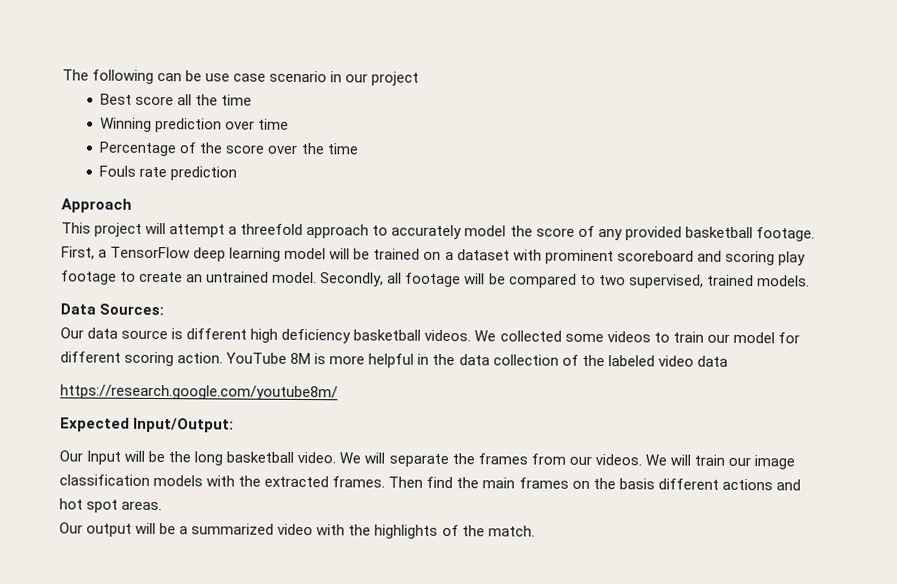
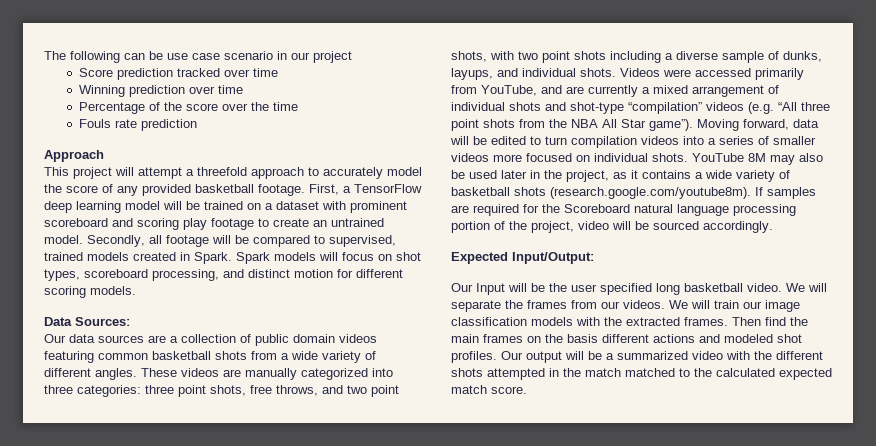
[100,93,219,106] Best score all the -> [78,68,250,80] Score prediction tracked over
[598,275,626,286] two -> (325, 239) none
(754, 280) none -> [87,252,421,264] [44,269,403,281] [44,286,86,298] models created in Spark. Spark models will focus on shot types, scoreboard processing, and distinct motion for different scoring
[121,328,800,344] [60,351,728,368] [60,384,338,401] source is different high deficiency basketball videos. We collected some videos to train our model for different scoring action. YouTube 8M is more helpful in the data collection of the labeled video data // https://research.google.com/youtube8m/ -> [98,334,377,346] [44,351,376,363] [44,368,393,380] [44,385,399,397] [451,51,822,63] [451,68,804,80] [451,85,779,97] [451,102,830,114] [451,119,819,131] [450,136,816,148] [451,153,823,165] [451,170,790,182] [451,187,816,199] [451,204,796,216] [451,221,773,233] sources are a collection of public domain videos featuring common basketball shots from a wide variety of different angles. These videos are manually categorized into three categories: three point shots, free throws, and two point shots, with two point shots including a diverse sample of dunks, layups, and individual shots. Videos were accessed primarily from YouTube, and are currently a mixed arrangement of individual shots and shot-type “compilation” videos (e.g. “All three point shots from the NBA All Star game”). Moving forward, data will be edited to turn compilation videos into a series of smaller videos more focused on individual shots. YouTube 8M may also be used later in the project, as it contains a wide variety of basketball shots (research.google.com/youtube8m). If samples are required for the Scoreboard natural language processing portion of the project, video will be sourced accordingly.
(192, 457) none -> [571,283,652,295] user specified
[59,498,163,513] hot spot areas. // -> [724,334,802,343] [451,351,497,363] modeled shot profiles.
[374,524,535,539] highlights of the match. -> [776,351,823,360] [451,368,832,380] [451,385,527,394] different shots attempted in the match matched to the calculated expected match score.

